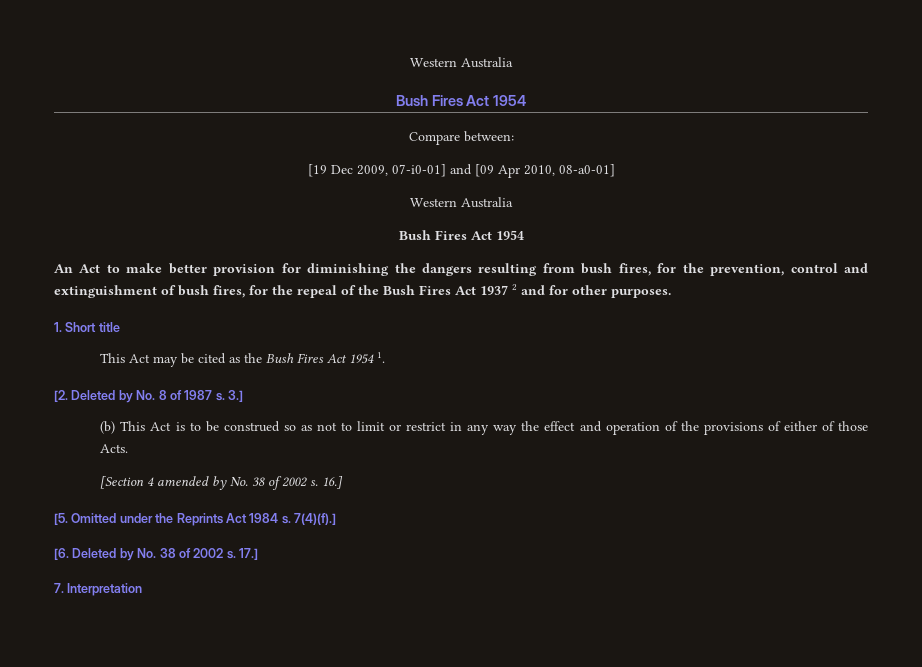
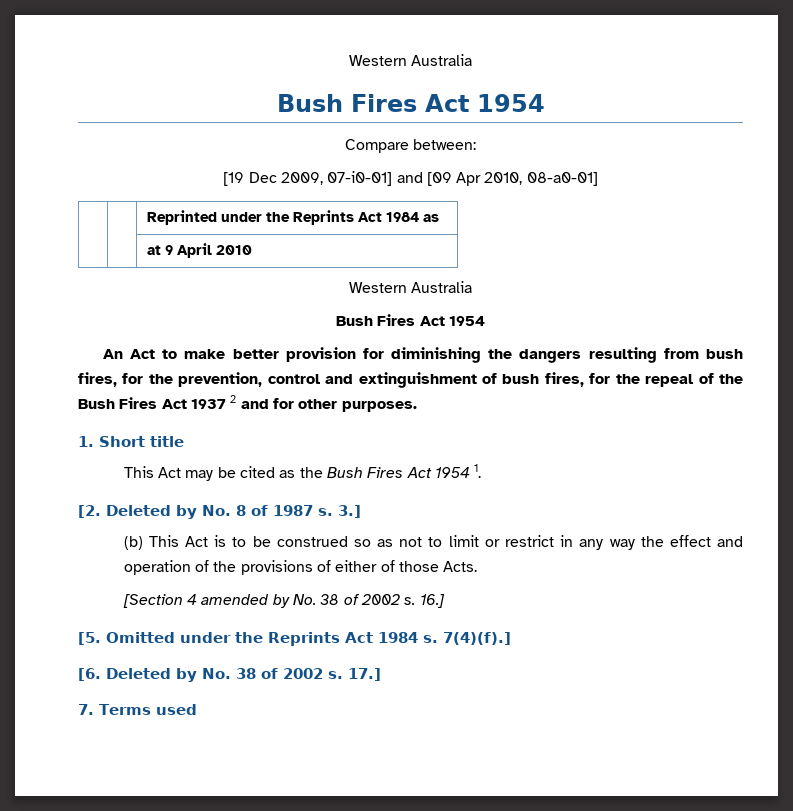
(615, 170) none -> [146,210,439,225] [146,243,252,258] // | | Reprinted under the Reprints Act 1984 as // | | at 9 April 2010
[67,583,143,596] Interpretation -> [99,704,197,715] Terms used

